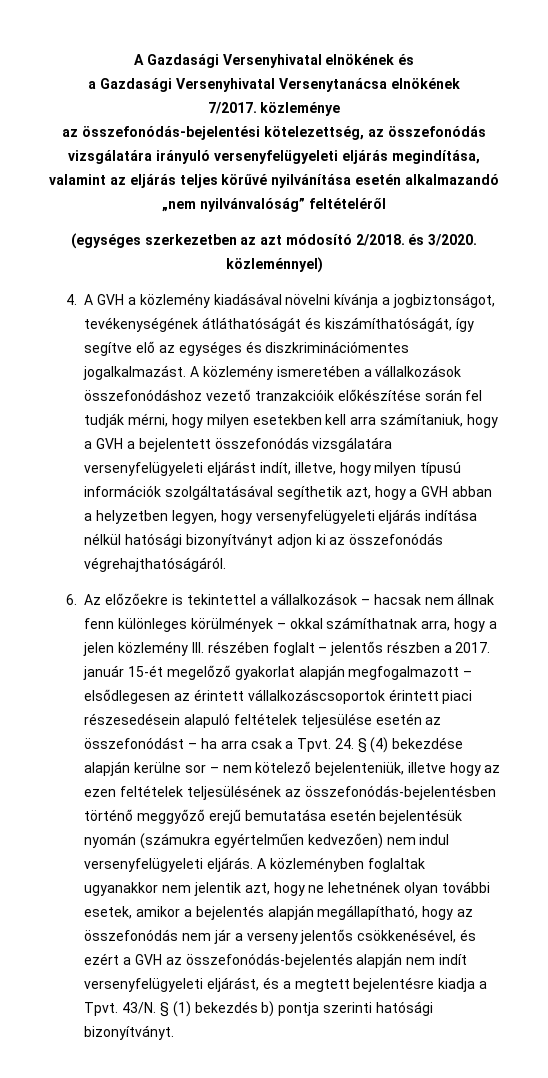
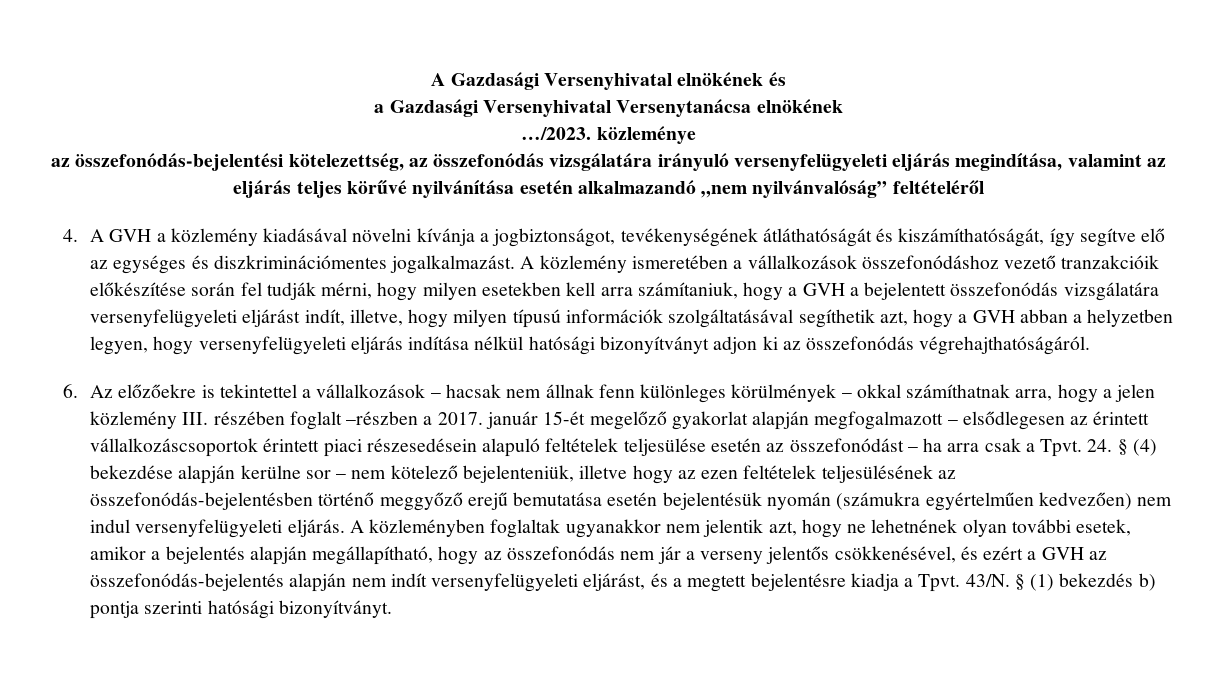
[207,102,257,114] 7/2017. -> [521,127,592,140] …/2023.
[70,233,478,249] [225,257,323,273] // (egységes szerkezetben az azt módosító 2/2018. és 3/2020. közleménnyel) -> (984, 187) none
[318,641,440,656] – jelentős részben -> [346,411,419,425] –részben

